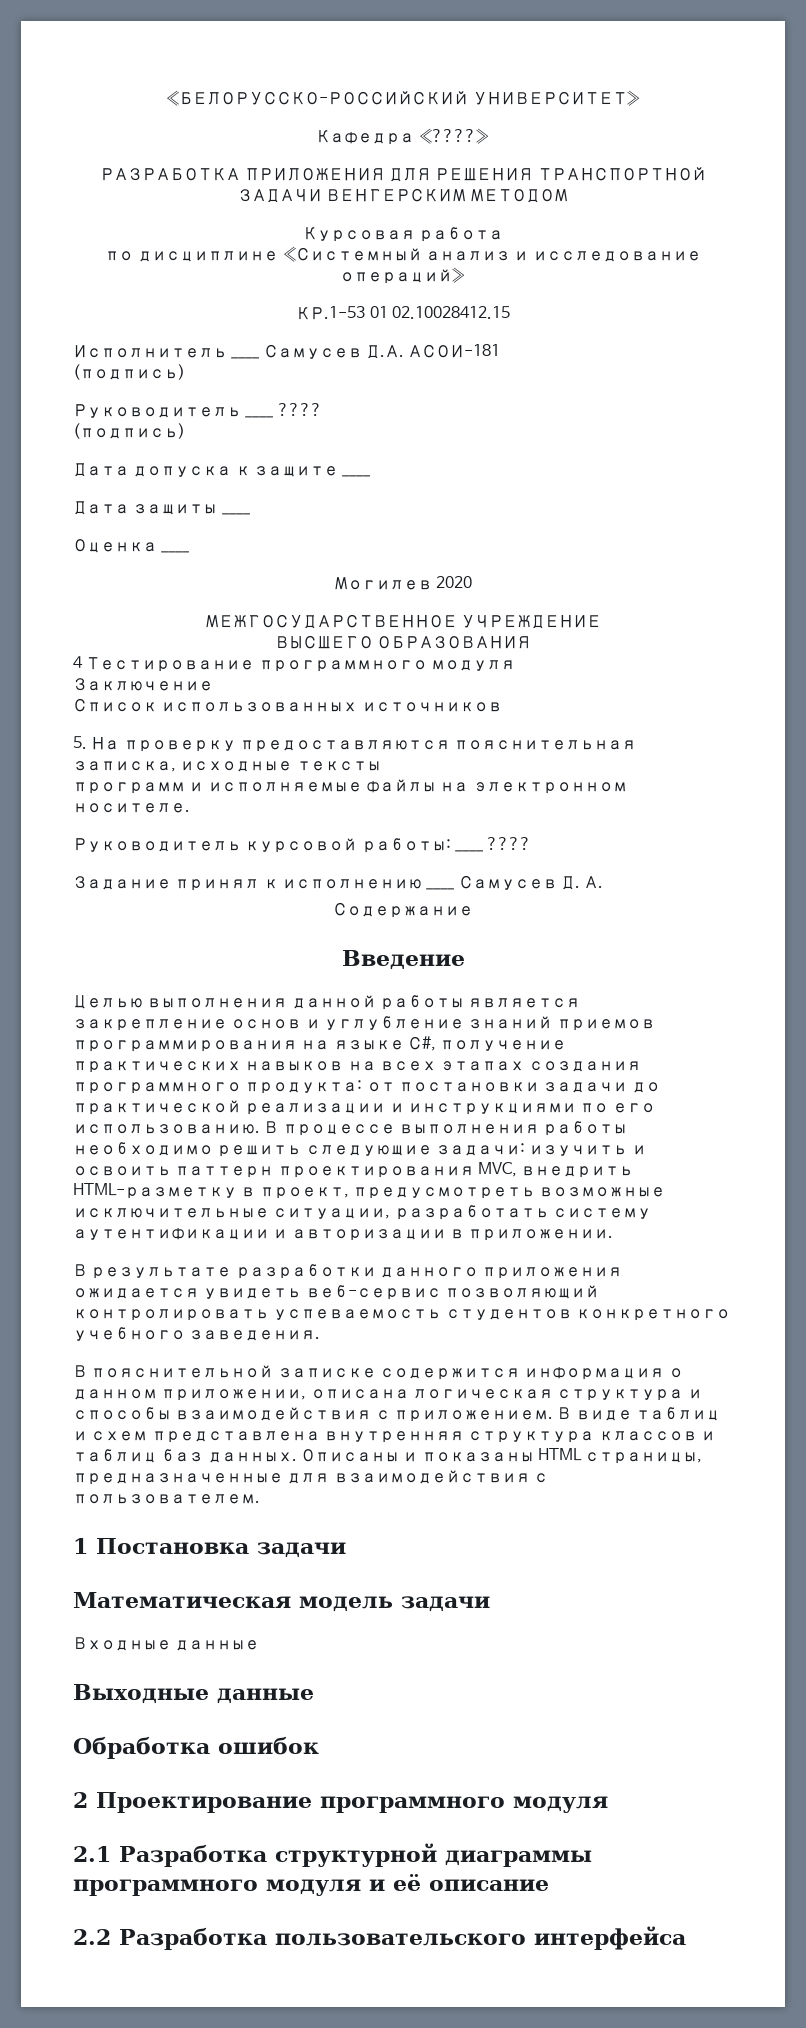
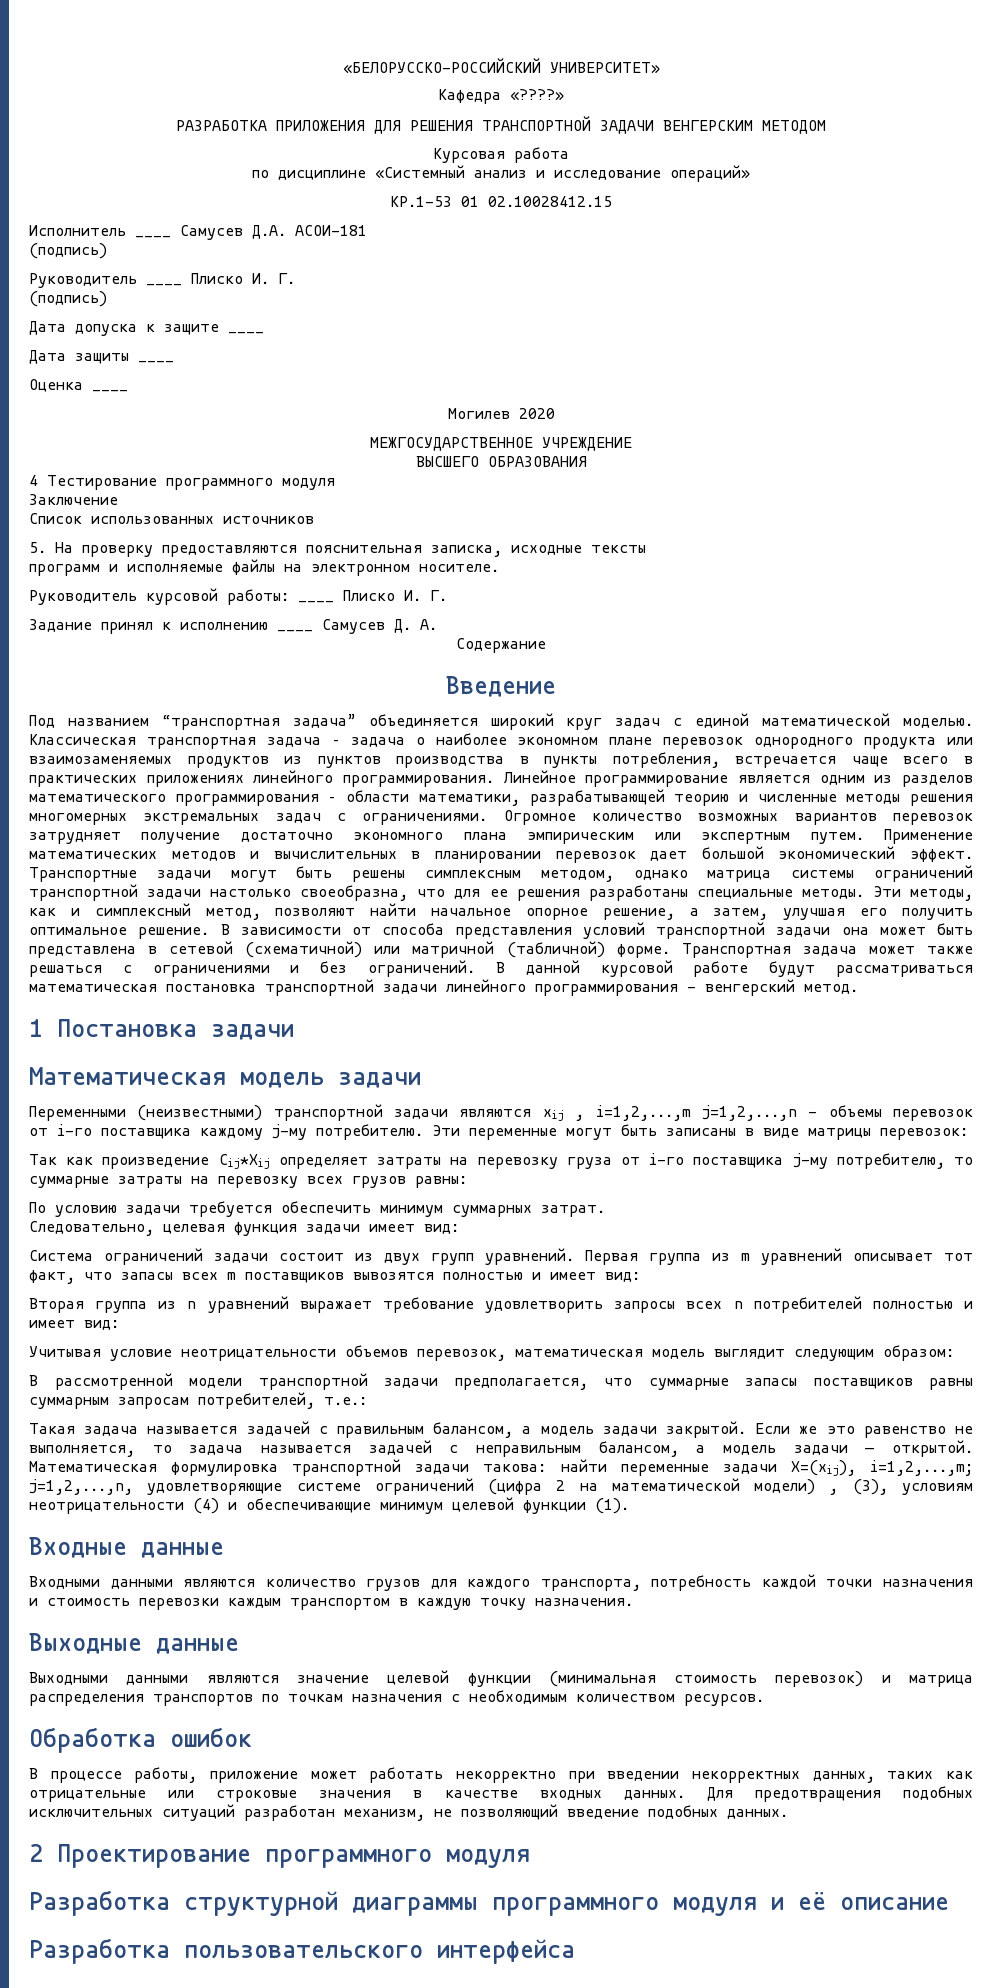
[277,403,322,416] ???? -> [191,273,295,285] Плиско И. Г.
[487,837,532,850] ???? -> [343,590,447,602] Плиско И. Г.
[73,995,581,1010] [73,1016,655,1031] [73,1036,567,1052] [73,1061,641,1073] [73,1080,660,1094] [73,1100,655,1115] [73,1121,628,1136] [73,1142,646,1157] [73,1162,634,1178] [73,1183,666,1199] [73,1205,651,1220] [73,1228,614,1241] [73,1264,623,1279] [73,1285,599,1300] [73,1309,730,1321] [73,1327,321,1341] [73,1365,683,1380] [73,1389,702,1401] [73,1407,720,1422] [73,1431,715,1443] [73,1448,703,1464] [73,1470,548,1485] [73,1494,260,1504] Целью выполнения данной работы является закрепление основ и углубление знаний приемов программирования на языке С#, получение практических навыков на всех этапах создания программного продукта: от постановки задачи до практической реализации и инструкциями по его использованию. В процессе выполнения работы необходимо решить следующие задачи: изучить и освоить паттерн проектирования MVC, внедрить HTML-разметку в проект, предусмотреть возможные исключительные ситуации, разработать систему аутентификации и авторизации в приложении. // В результате разработки данного приложения ожидается увидеть веб-сервис позволяющий контролировать успеваемость студентов конкретного учебного заведения. // В пояснительной записке содержится информация о данном приложении, описана логическая структура и способы взаимодействия с приложением. В виде таблиц и схем представлена внутренняя структура классов и таблиц баз данных. Описаны и показаны HTML страницы, предназначенные для взаимодействия с пользователем. -> [29,713,973,730] [29,733,973,749] [29,752,973,768] [29,770,973,787] [29,789,974,806] [29,810,973,825] [29,829,974,844] [29,846,974,863] [29,865,973,882] [29,884,974,901] [29,903,973,920] [29,922,973,939] [29,941,974,958] [29,960,974,977] [29,979,858,996] Под названием “транспортная задача” объединяется широкий круг задач с единой математической моделью. Классическая транспортная задача – задача о наиболее экономном плане перевозок однородного продукта или взаимозаменяемых продуктов из пунктов производства в пункты потребления, встречается чаще всего в практических приложениях линейного программирования. Линейное программирование является одним из разделов математического программирования – области математики, разрабатывающей теорию и численные методы решения многомерных экстремальных задач с ограничениями. Огромное количество возможных вариантов перевозок затрудняет получение достаточно экономного плана эмпирическим или экспертным путем. Применение математических методов и вычислительных в планировании перевозок дает большой экономический эффект. Транспортные задачи могут быть решены симплексным методом, однако матрица системы ограничений транспортной задачи настолько своеобразна, что для ее решения разработаны специальные методы. Эти методы, как и симплексный метод, позволяют найти начальное опорное решение, а затем, улучшая его получить оптимальное решение. В зависимости от способа представления условий транспортной задачи она может быть представлена в сетевой (схематичной) или матричной (табличной) форме. Транспортная задача может также решаться с ограничениями и без ограничений. В данной курсовой работе будут рассматриваться математическая постановка транспортной задачи линейного программирования - венгерский метод.
[73,1637,260,1651] [73,1684,314,1704] [73,1736,319,1759] Входные данные // Выходные данные // Обработка ошибок -> [29,1104,974,1121] [29,1124,968,1140] [29,1153,973,1169] [29,1176,467,1188] [29,1201,605,1217] [29,1221,459,1236] [29,1248,973,1265] [29,1270,640,1284] [29,1296,974,1313] [29,1320,119,1330] [29,1345,954,1361] [29,1373,973,1390] [29,1392,367,1409] [29,1421,974,1438] [29,1440,973,1457] [29,1459,973,1476] [29,1478,973,1495] [29,1497,629,1514] [29,1537,224,1558] [29,1574,973,1591] [29,1598,633,1610] [29,1633,239,1654] [29,1670,973,1687] [29,1690,764,1706] [29,1727,252,1753] [29,1767,973,1783] [29,1786,974,1802] [29,1804,788,1821] Переменными (неизвестными) транспортной задачи являются xij , i=1,2,...,m j=1,2,...,n - объемы перевозок от i-го поставщика каждому j-му потребителю. Эти переменные могут быть записаны в виде матрицы перевозок: // Так как произведение Cij*Xij определяет затраты на перевозку груза от i-го поставщика j-му потребителю, то суммарные затраты на перевозку всех грузов равны: // По условию задачи требуется обеспечить минимум суммарных затрат. // Следовательно, целевая функция задачи имеет вид: // Система ограничений задачи состоит из двух групп уравнений. Первая группа из m уравнений описывает тот факт, что запасы всех m поставщиков вывозятся полностью и имеет вид: // Вторая группа из n уравнений выражает требование удовлетворить запросы всех n потребителей полностью и имеет вид: // Учитывая условие неотрицательности объемов перевозок, математическая модель выглядит следующим образом: // В рассмотренной модели транспортной задачи предполагается, что суммарные запасы поставщиков равны суммарным запросам потребителей, т.е.: // Такая задача называется задачей с правильным балансом, а модель задачи закрытой. Если же это равенство не выполняется, то задача называется задачей с неправильным балансом, а модель задачи — открытой. Математическая формулировка транспортной задачи такова: найти переменные задачи X=(xij), i=1,2,...,m; j=1,2,...,n, удовлетворяющие системе ограничений (цифра 2 на математической модели) , (3), условиям неотрицательности (4) и обеспечивающие минимум целевой функции (1). // Входные данные // Входными данными являются количество грузов для каждого транспорта, потребность каждой точки назначения и стоимость перевозки каждым транспортом в каждую точку назначения. // Выходные данные // Выходными данными являются значение целевой функции (минимальная стоимость перевозок) и матрица распределения транспортов по точкам назначения с необходимым количеством ресурсов. // Обработка ошибок // В процессе работы, приложение может работать некорректно при введении некорректных данных, таких как отрицательные или строковые значения в качестве входных данных. Для предотвращения подобных исключительных ситуаций разработан механизм, не позволяющий введение подобных данных.
[73,1846,111,1862] 2.1 -> (530, 1858) none
[73,1929,111,1945] 2.2 -> (949, 1903) none

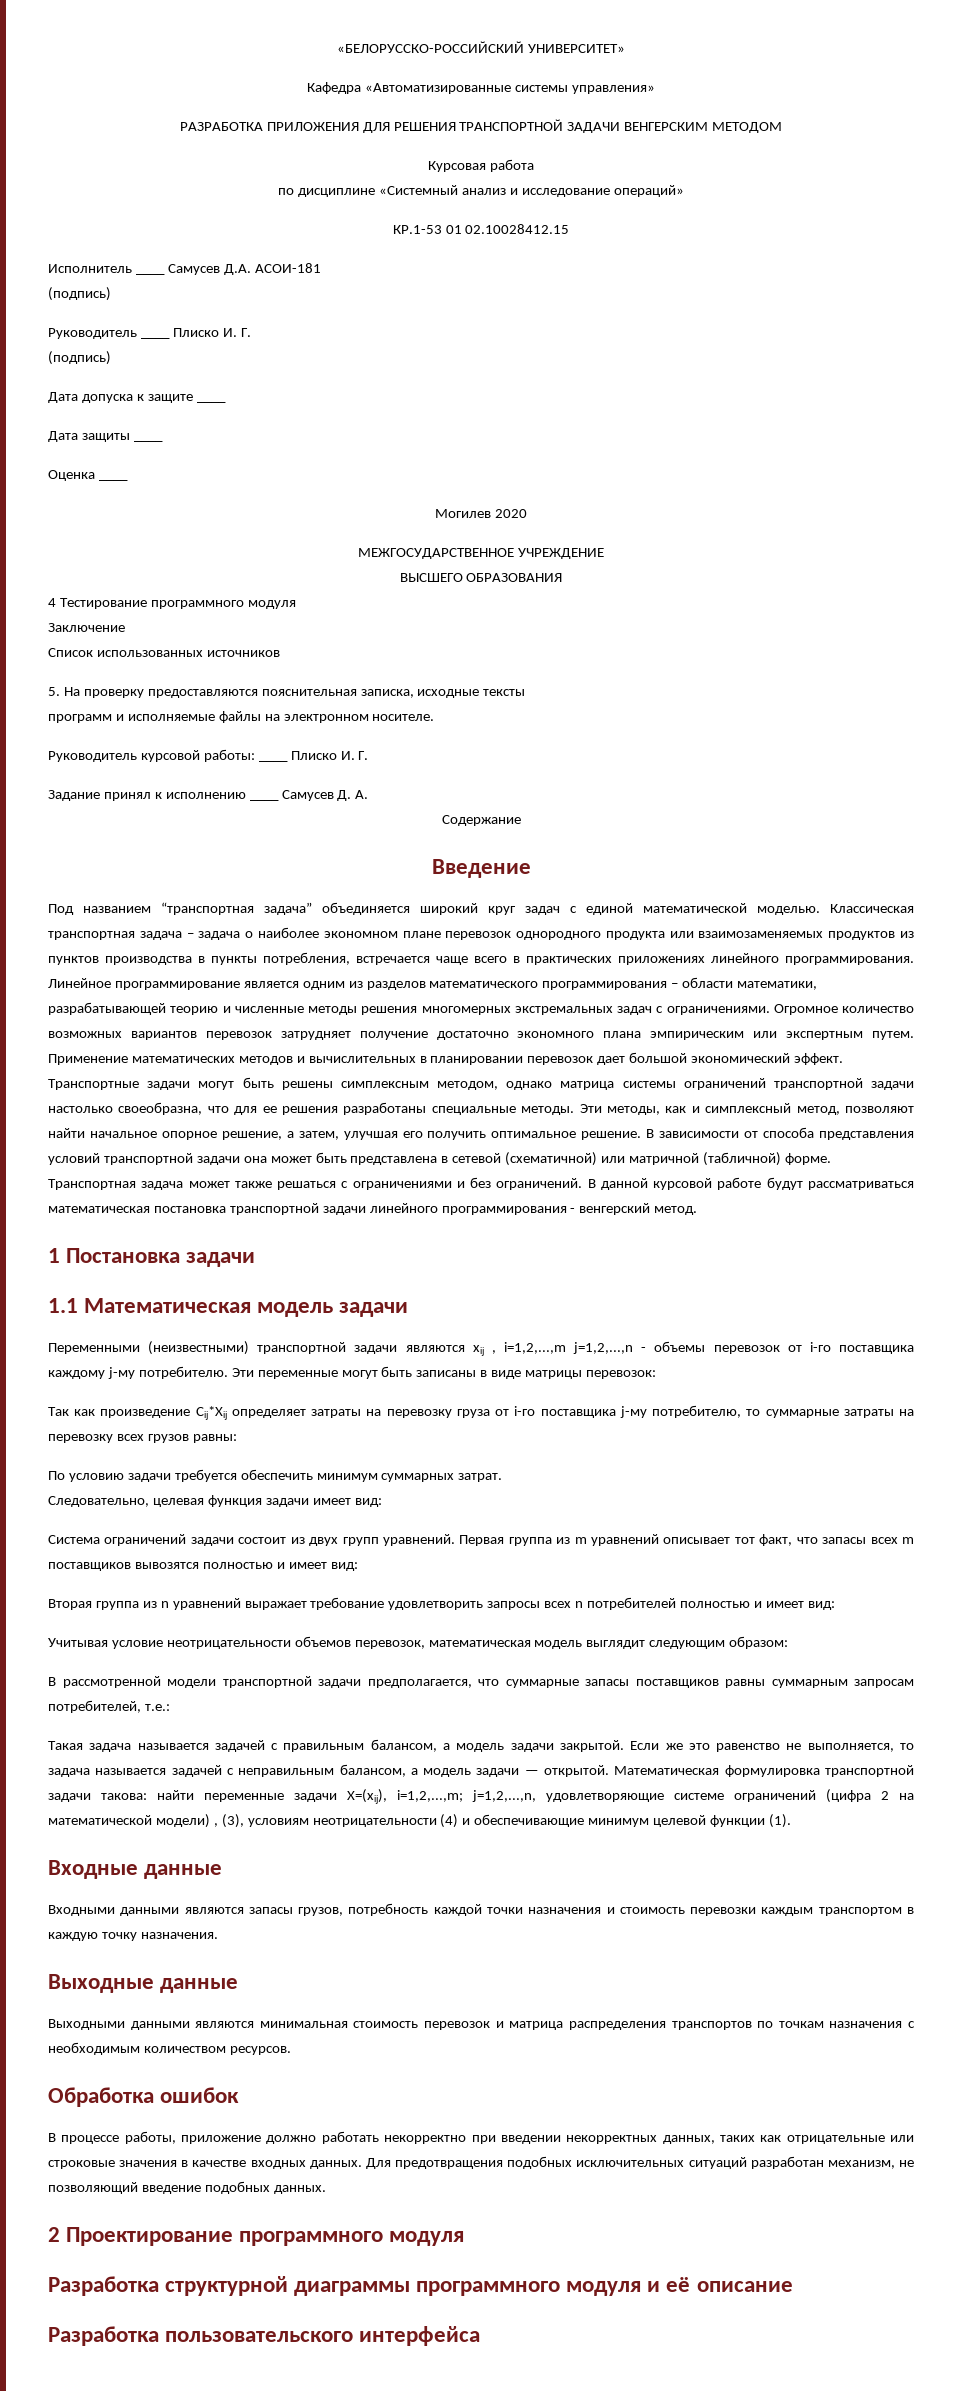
[510,89,564,101] «????» -> [365,83,655,94] «Автоматизированные системы управления»
(294, 1032) none -> [48,1298,78,1313] 1.1
[265,1579,641,1591] количество грузов для каждого транспорта, -> [248,1907,344,1916] запасы грузов,
[296,1670,864,1687] значение целевой функции (минимальная стоимость перевозок) -> [259,2021,491,2030] минимальная стоимость перевозок
[310,1771,357,1779] может -> [266,2135,317,2144] должно

